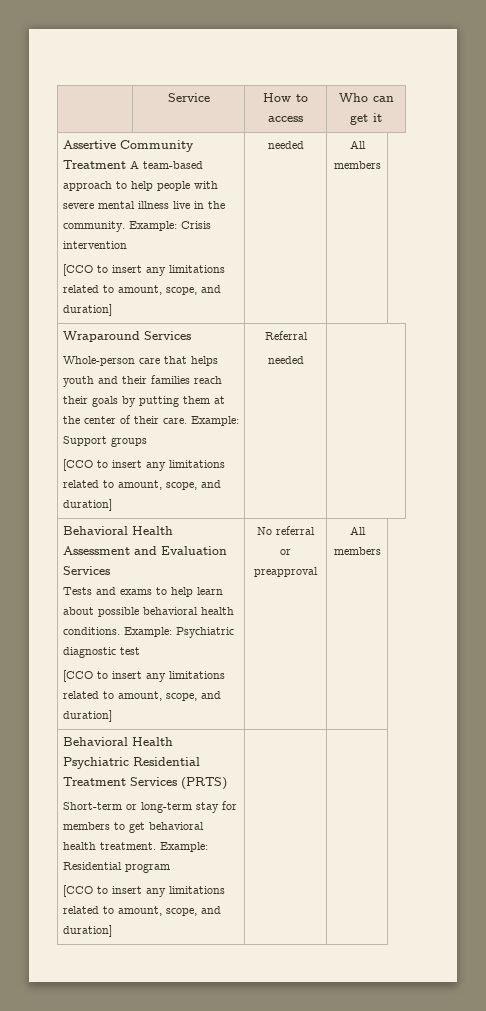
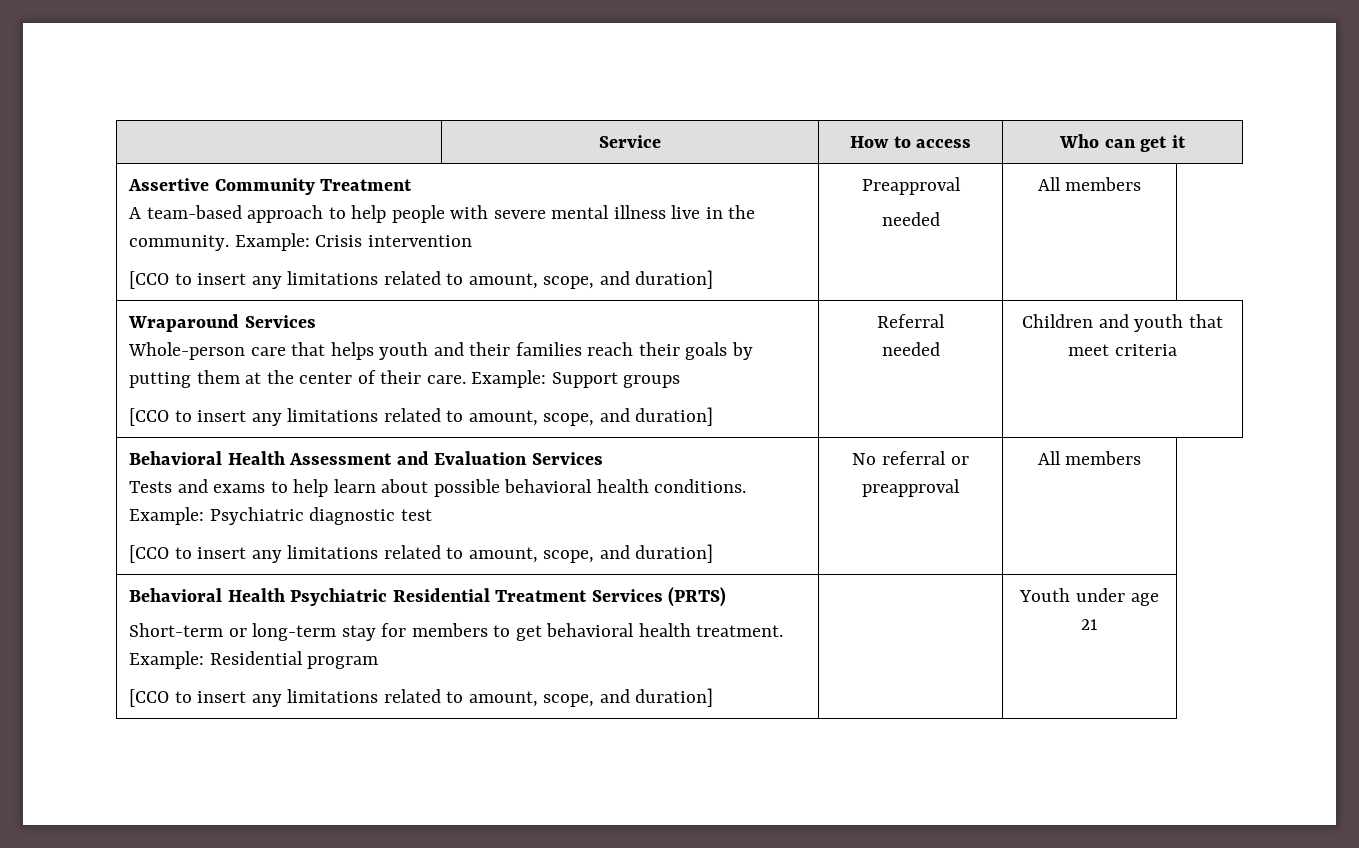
(126, 164) none -> (413, 185) //
(112, 310) none -> [861,177,961,195] Preapproval //
(304, 360) none -> [1022,314,1223,332] [1068,344,1177,356] Children and youth that meet criteria
(112, 931) none -> [1019,588,1159,606] [1081,619,1098,630] Youth under age 21

